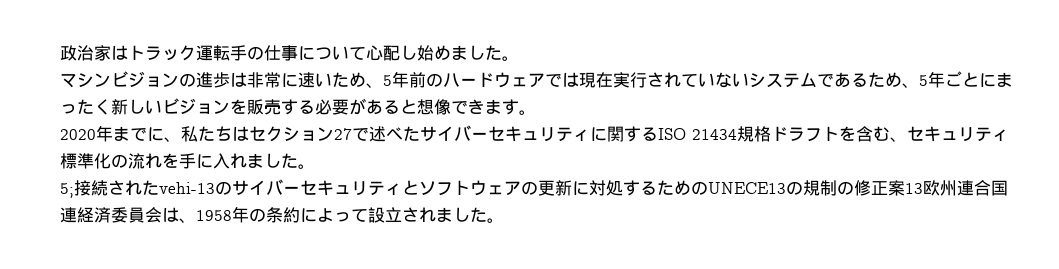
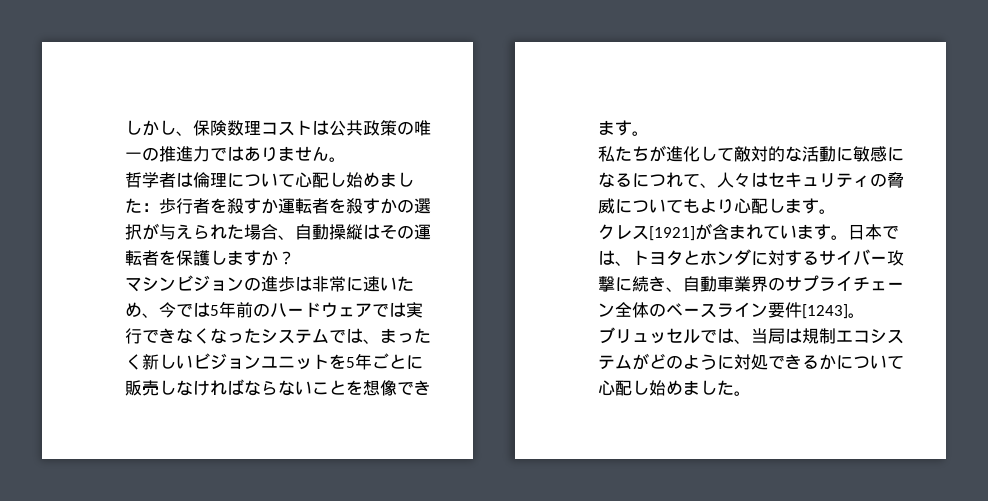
[60,45,519,61] 政治家はトラック運転手の仕事について心配し始めました。 -> [125,120,431,136] [125,146,346,162] [125,172,414,188] [125,198,431,214] [125,223,431,240] [125,250,295,266] しかし、保険数理コストは公共政策の唯一の推進力ではありません。 // 哲学者は倫理について心配し始めました：歩行者を殺すか運転者を殺すかの選択が与えられた場合、自動操縦はその運転者を保護しますか？
(383, 85) none -> [159,302,210,318] 今では
[579,71,996,88] 現在実行されていないシステムであるため、5年ごとに -> [406,302,423,318] [125,328,380,344] 実行できなくなったシステムでは、
[230,98,536,115] [60,125,1009,142] [60,153,315,169] [60,179,1008,198] [60,206,436,223] を販売する必要があると想像できます。 // 2020年までに、私たちはセクション27で述べたサイバーセキュリティに関するISO 21434規格ドラフトを含む、セキュリティ標準化の流れを手に入れました。 // 5;接続されたvehi-13のサイバーセキュリティとソフトウェアの更新に対処するためのUNECE13の規制の修正案13欧州連合国連経済委員会は、1958年の条約によって設立され -> [261,353,423,370] [125,379,431,396] [598,120,649,136] [598,145,904,162] [598,172,904,188] [598,198,836,214] [598,223,899,241] [598,249,904,266] [598,275,904,292] [598,302,865,319] [598,327,904,344] [598,353,904,370] [598,380,683,396] ユニットを5年ごとに販売しなければならないことを想像できます。 // 私たちが進化して敵対的な活動に敏感になるにつれて、人々はセキュリティの脅威についてもより心配します。 // クレス[1921]が含まれています。日本では、トヨタとホンダに対するサイバー攻撃に続き、自動車業界のサプライチェーン全体のベースライン要件[1243]。 // ブリュッセルでは、当局は規制エコシステムがどのように対処できるかについて心配し始め

